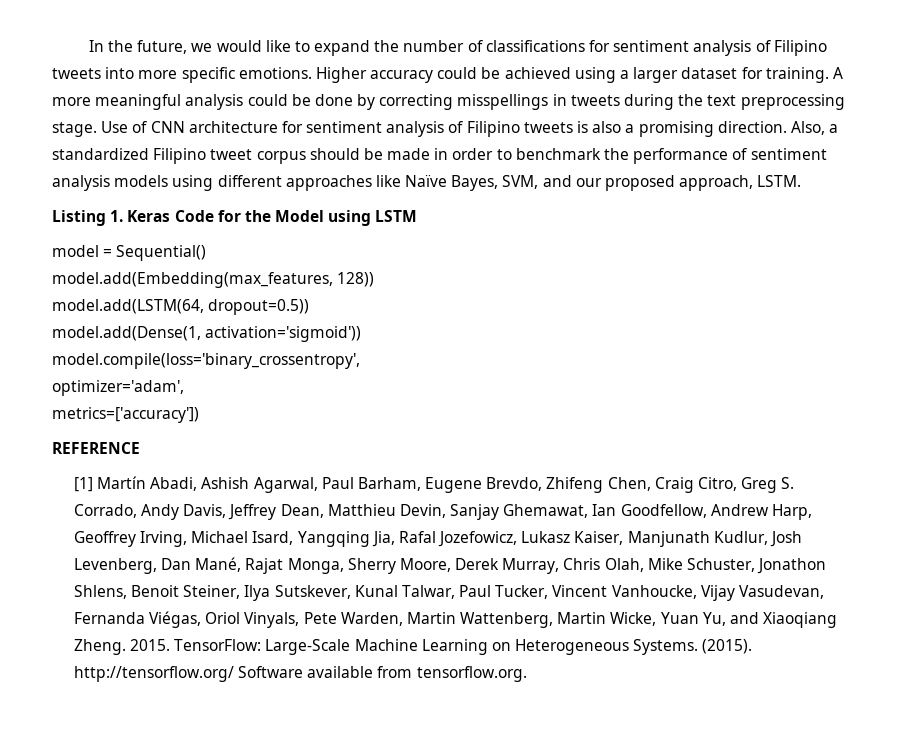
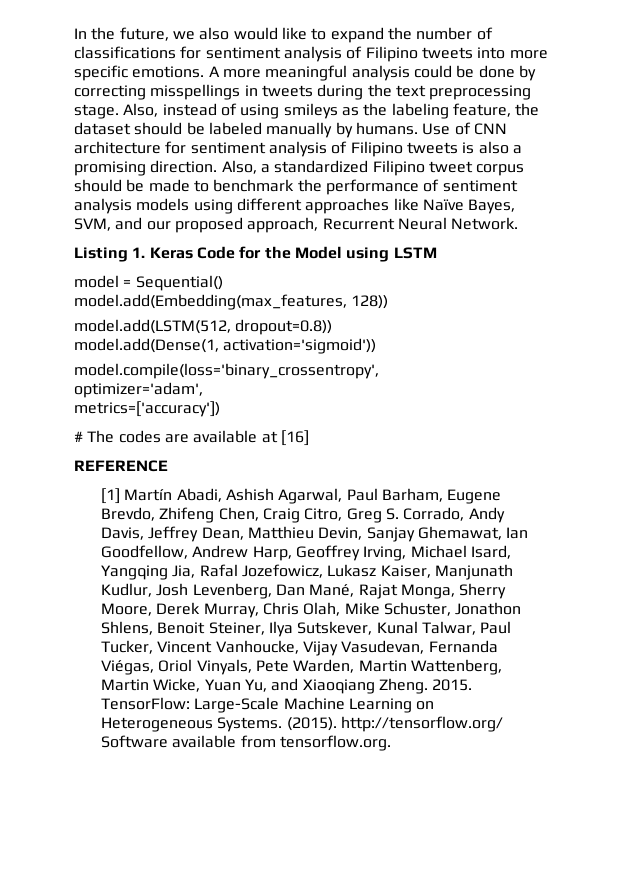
(213, 47) none -> [199,27,230,40] also
[315,67,829,83] Higher accuracy could be achieved using a larger dataset for training. -> (205, 72) none
(97, 129) none -> [123,103,540,119] [74,122,418,138] Also, instead of using smileys as the labeling feature, the dataset should be labeled manually by humans.
[434,148,494,160] in order -> (190, 185) none
[757,175,802,187] LSTM. -> [322,217,519,230] Recurrent Neural Network.
[52,299,310,315] model.add(LSTM(64, dropout=0.5)) -> [74,319,333,335] model.add(LSTM(512, dropout=0.8))
(199, 415) none -> [74,430,309,446] // # The codes are available at [16]

